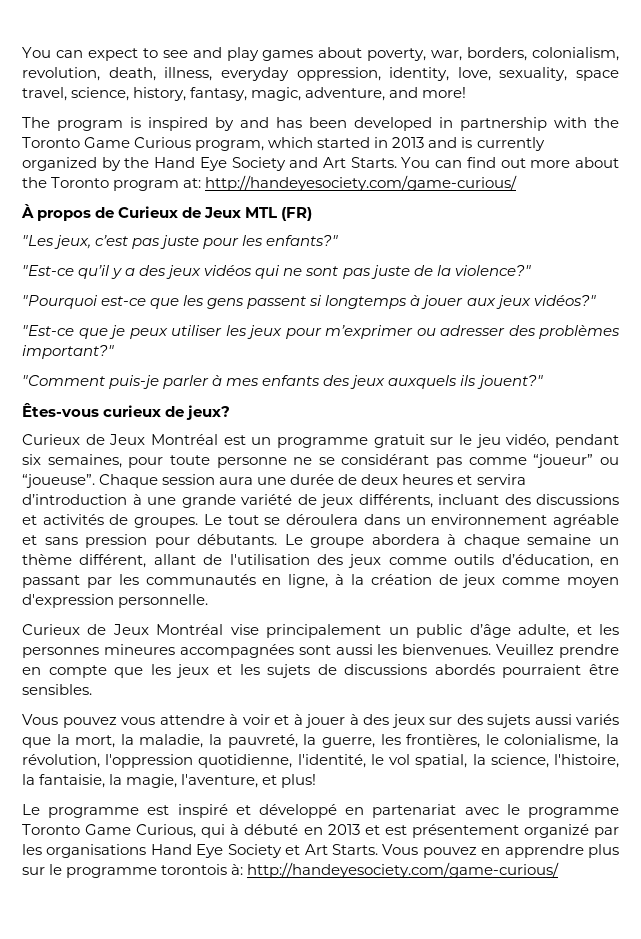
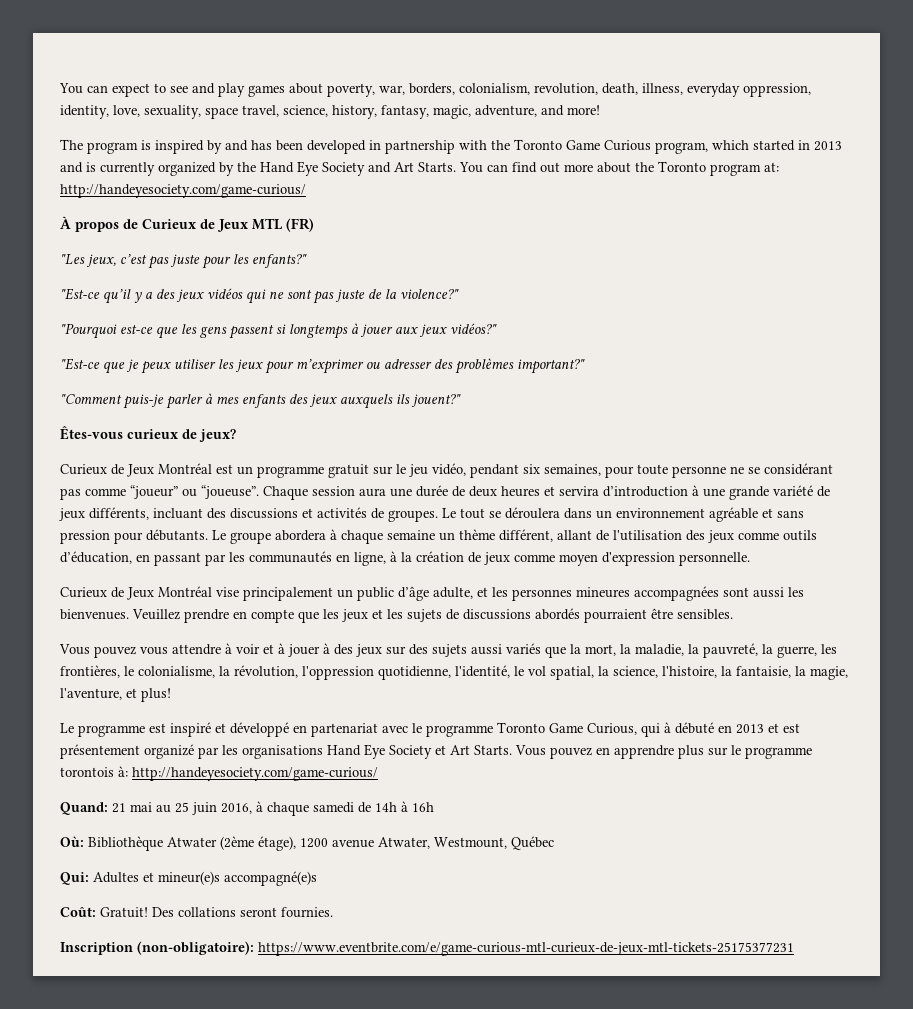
(560, 870) none -> [60,801,434,816] [60,836,554,851] [60,871,317,886] [60,907,333,918] [60,941,794,956] // Quand: 21 mai au 25 juin 2016, à chaque samedi de 14h à 16h // Où: Bibliothèque Atwater (2ème étage), 1200 avenue Atwater, Westmount, Québec // Qui: Adultes et mineur(e)s accompagné(e)s // Coût: Gratuit! Des collations seront fournies. // Inscription (non-obligatoire): https://www.eventbrite.com/e/game-curious-mtl-curieux-de-jeux-mtl-tickets-25175377231

